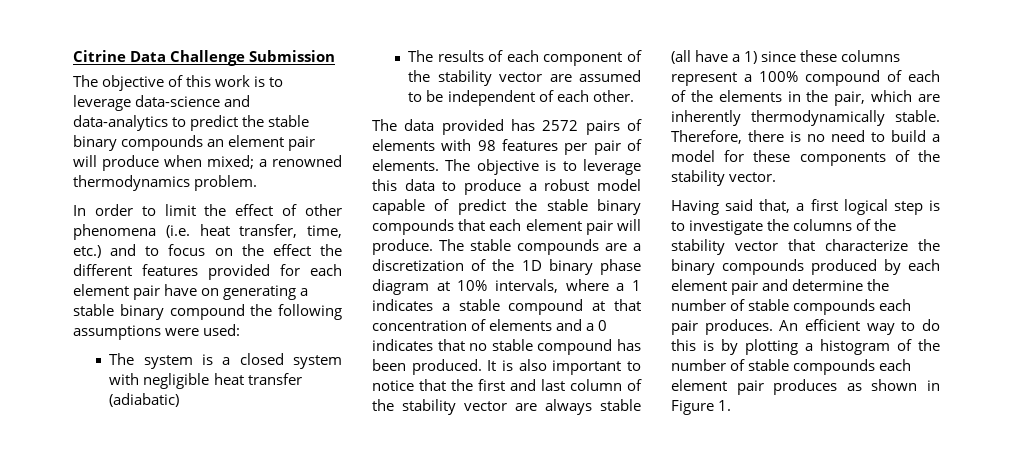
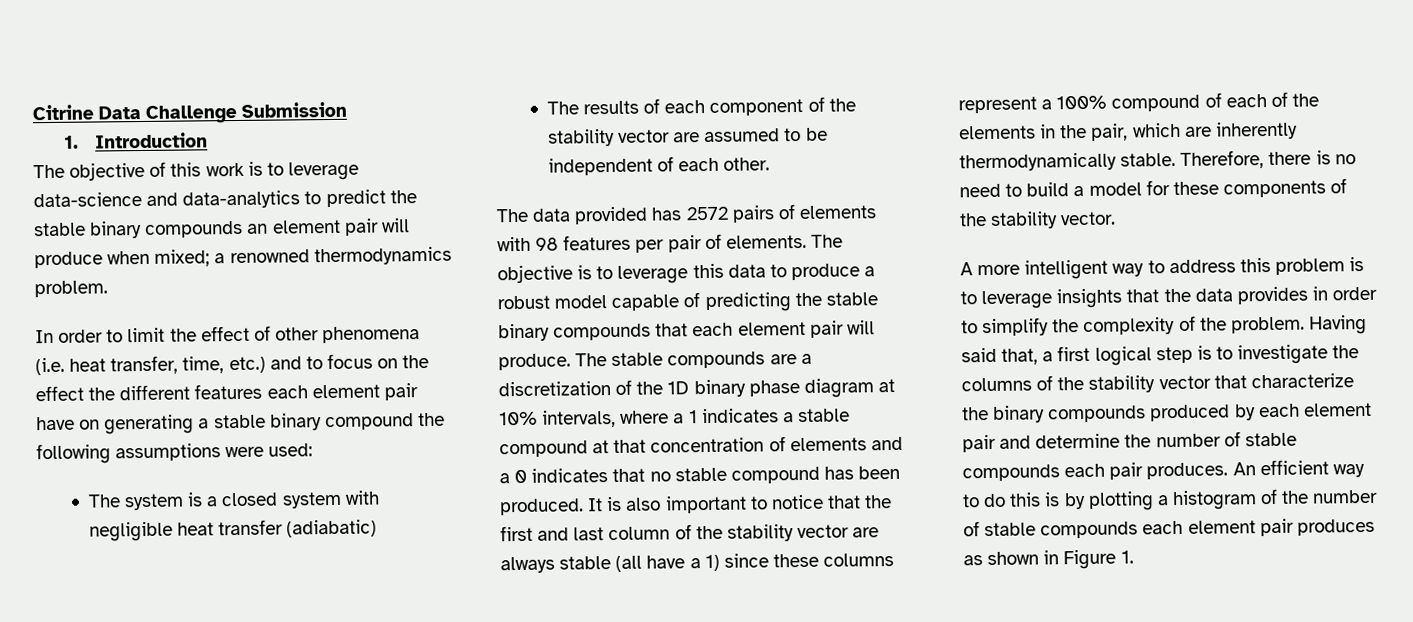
(336, 56) none -> [64,132,209,149] // 1. Introduction
[208,264,300,280] provided for -> (263, 391) none
[457,199,506,215] predict -> [704,292,792,313] predicting
(777, 177) none -> [960,256,1365,280] [960,286,1378,310] [961,315,1305,337] A more intelligent way to address this problem is to leverage insights that the data provides in order to simplify the complexity of the problem.

